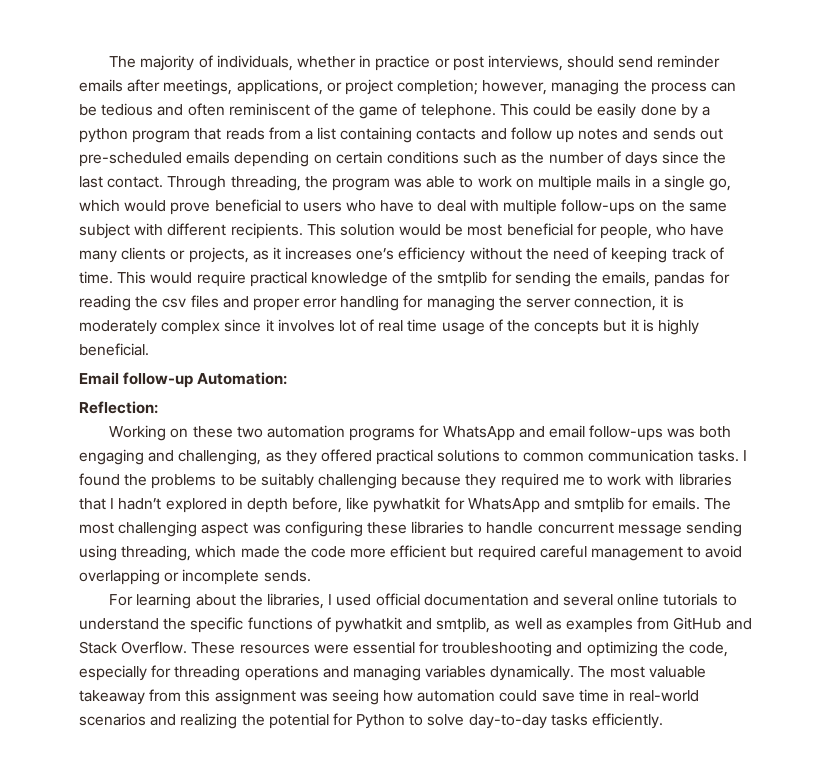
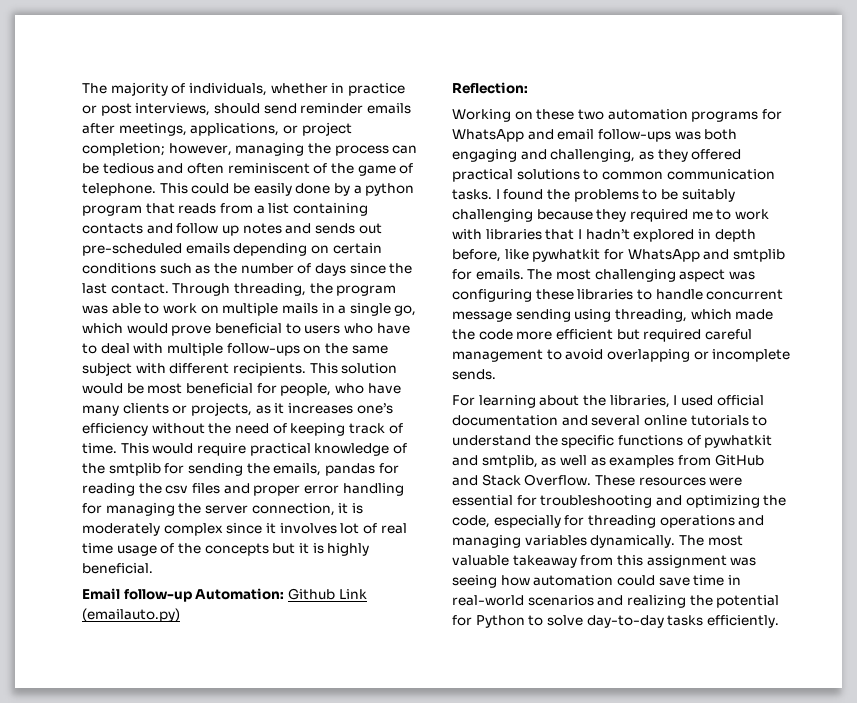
(288, 378) none -> [287,588,367,600] [82,608,180,622] Github Link (emailauto.py)

